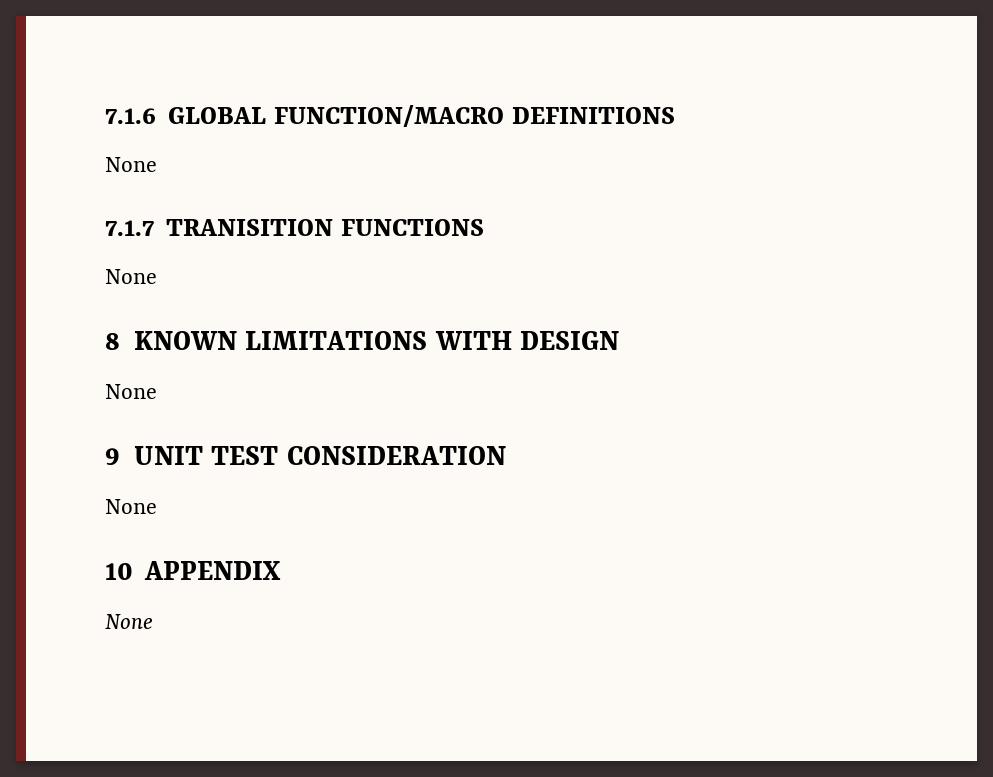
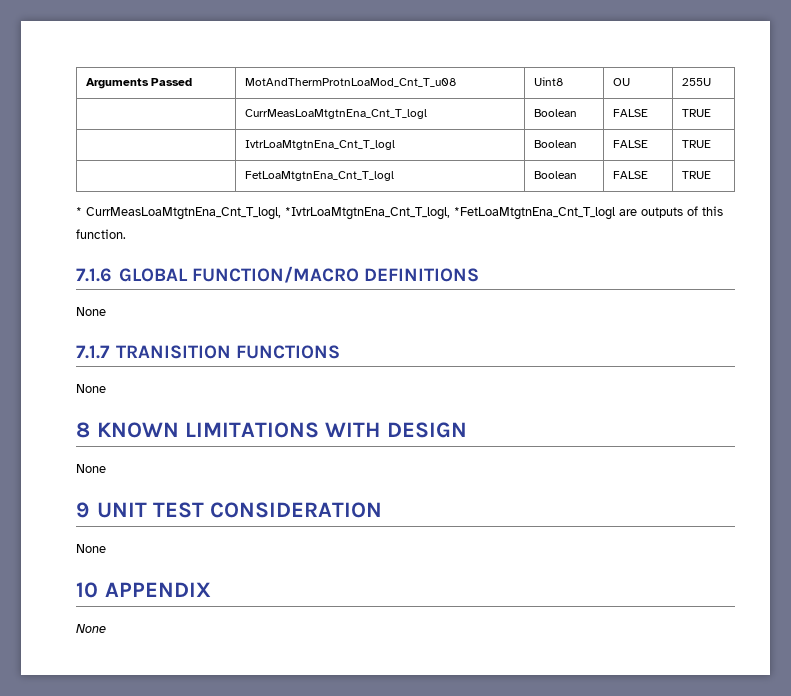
(105, 116) none -> [85,78,192,89] [244,78,456,87] [533,77,563,86] [612,78,630,86] [681,78,711,86] [244,109,427,119] [533,109,577,117] [612,109,648,117] [681,109,711,117] [244,140,395,150] [533,140,577,148] [612,140,648,148] [681,140,711,148] [244,171,394,181] [533,171,577,179] [612,171,648,179] [681,171,711,179] [76,206,723,220] [76,229,126,239] Arguments Passed | MotAndThermProtnLoaMod_Cnt_T_u08 | Uint8 | OU | 255U // | CurrMeasLoaMtgtnEna_Cnt_T_logl | Boolean | FALSE | TRUE // | IvtrLoaMtgtnEna_Cnt_T_logl | Boolean | FALSE | TRUE // | FetLoaMtgtnEna_Cnt_T_logl | Boolean | FALSE | TRUE // * CurrMeasLoaMtgtnEna_Cnt_T_logl, *IvtrLoaMtgtnEna_Cnt_T_logl, *FetLoaMtgtnEna_Cnt_T_logl are outputs of this function. //

